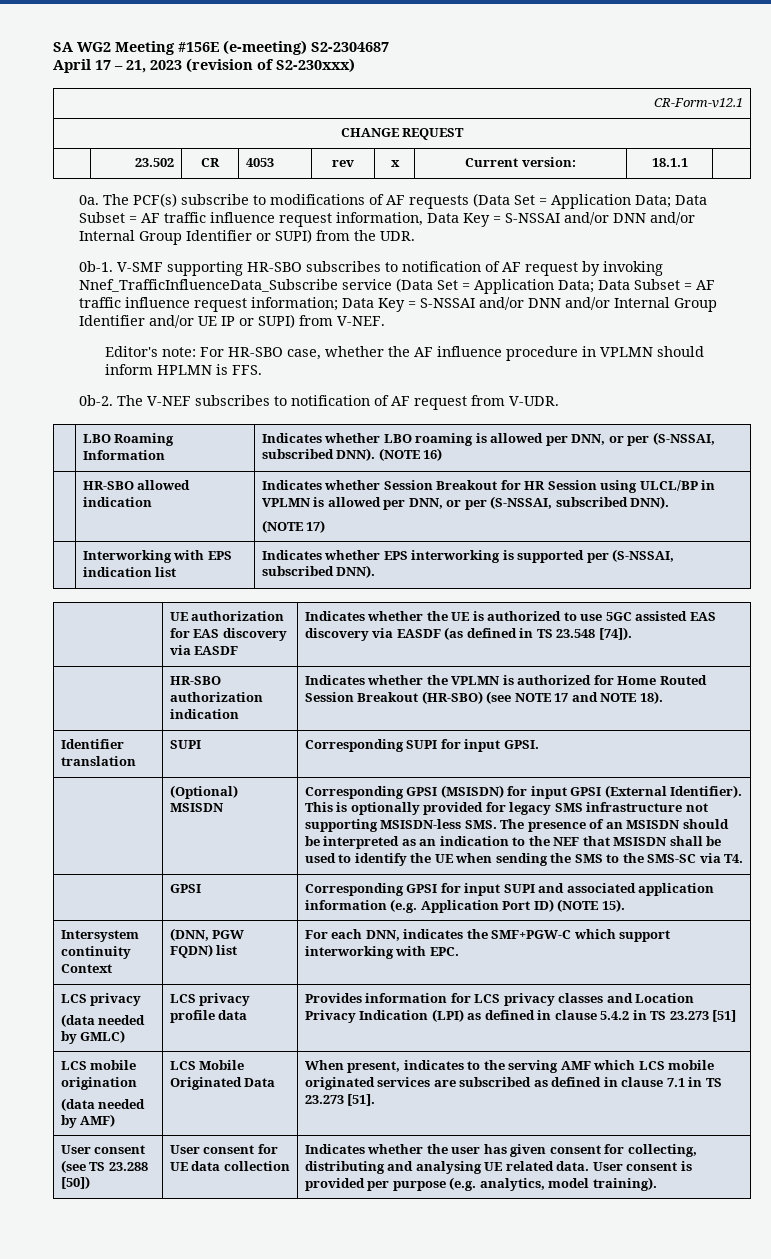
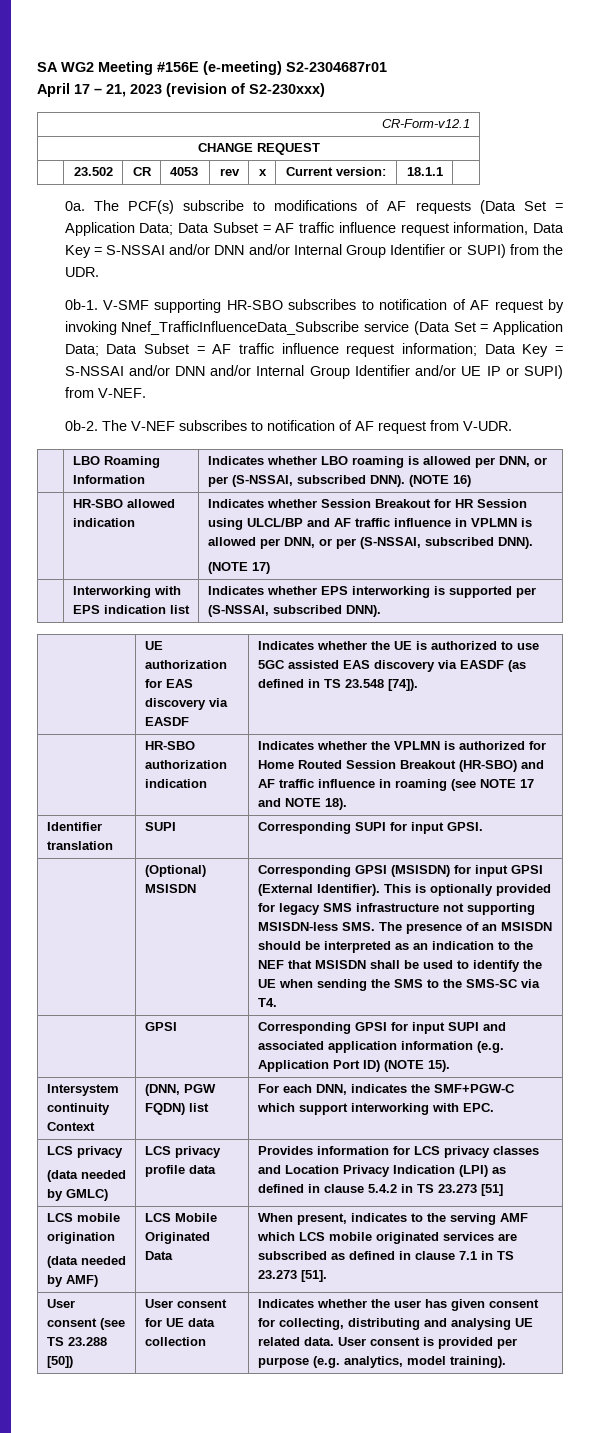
[311,42,389,52] S2-2304687 -> [286,62,387,72] S2-2304687r01
[104,346,704,361] [104,364,262,375] // Editor's note: For HR-SBO case, whether the AF influence procedure in VPLMN should inform HPLMN is FFS. -> (146, 393) none
(698, 485) none -> [306,518,451,527] and AF traffic influence
(483, 697) none -> [520,760,544,769] [257,779,447,791] and AF traffic influence in roaming

